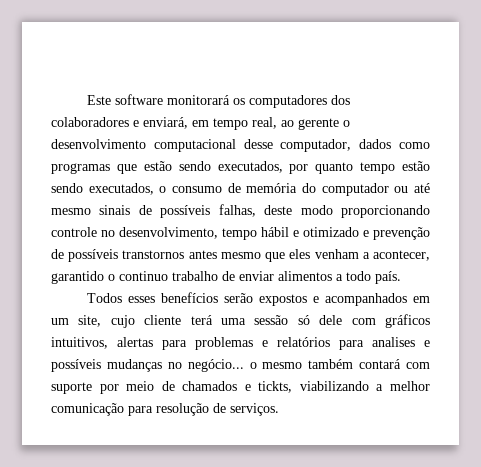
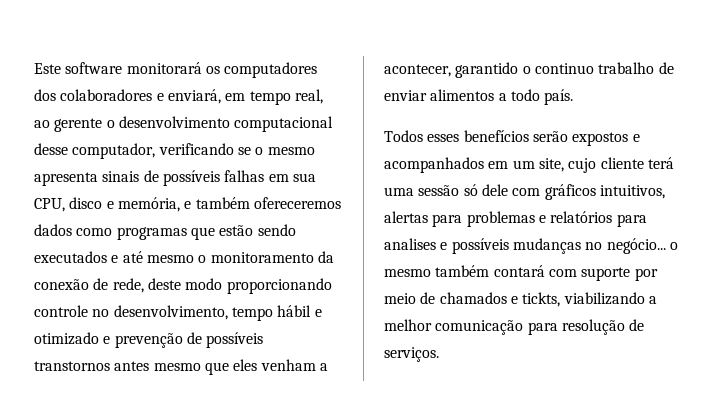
(352, 145) none -> [158,143,315,155] [34,170,316,186] [34,197,341,212] verificando se o mesmo apresenta sinais de possíveis falhas em sua CPU, disco e memória, e também ofereceremos
[217,161,430,174] [51,183,431,196] [51,204,256,218] executados, por quanto tempo estão sendo executados, o consumo de memória do computador ou até mesmo sinais de possíveis falhas, -> [34,251,334,263] [34,278,144,293] executados e até mesmo o monitoramento da conexão de rede,

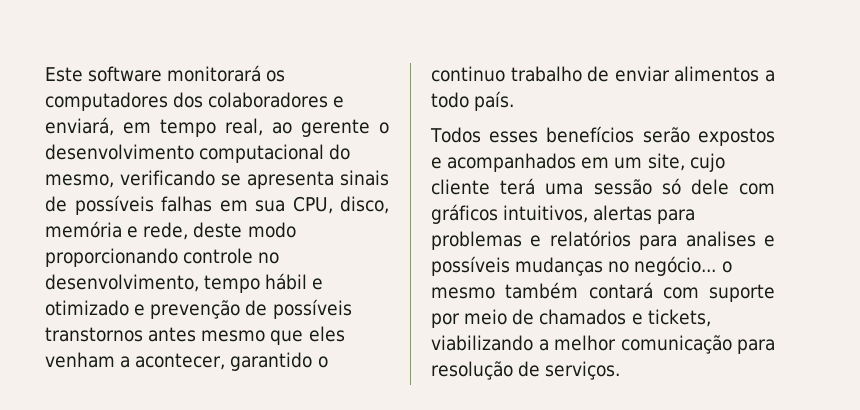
[34,143,315,159] desse computador, verificando se o mesmo -> [329,144,351,160] [45,170,241,188] do mesmo, verificando se
[69,197,341,212] [34,224,296,240] [34,251,334,263] [34,278,109,290] disco e memória, e também ofereceremos dados como programas que estão sendo executados e até mesmo o monitoramento da conexão de -> [340,196,389,214] [45,221,139,238] disco, memória e
[522,292,561,307] tickts, -> [647,309,711,327] tickets,

